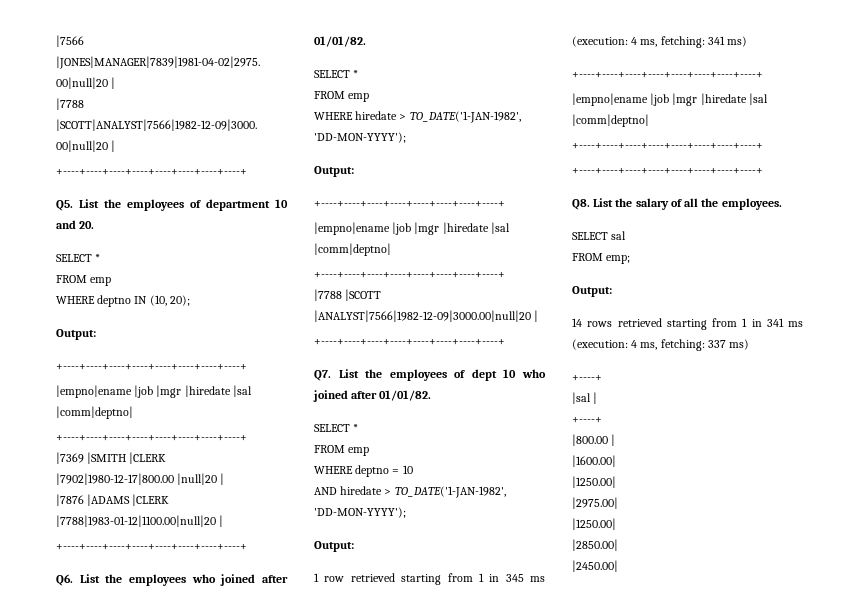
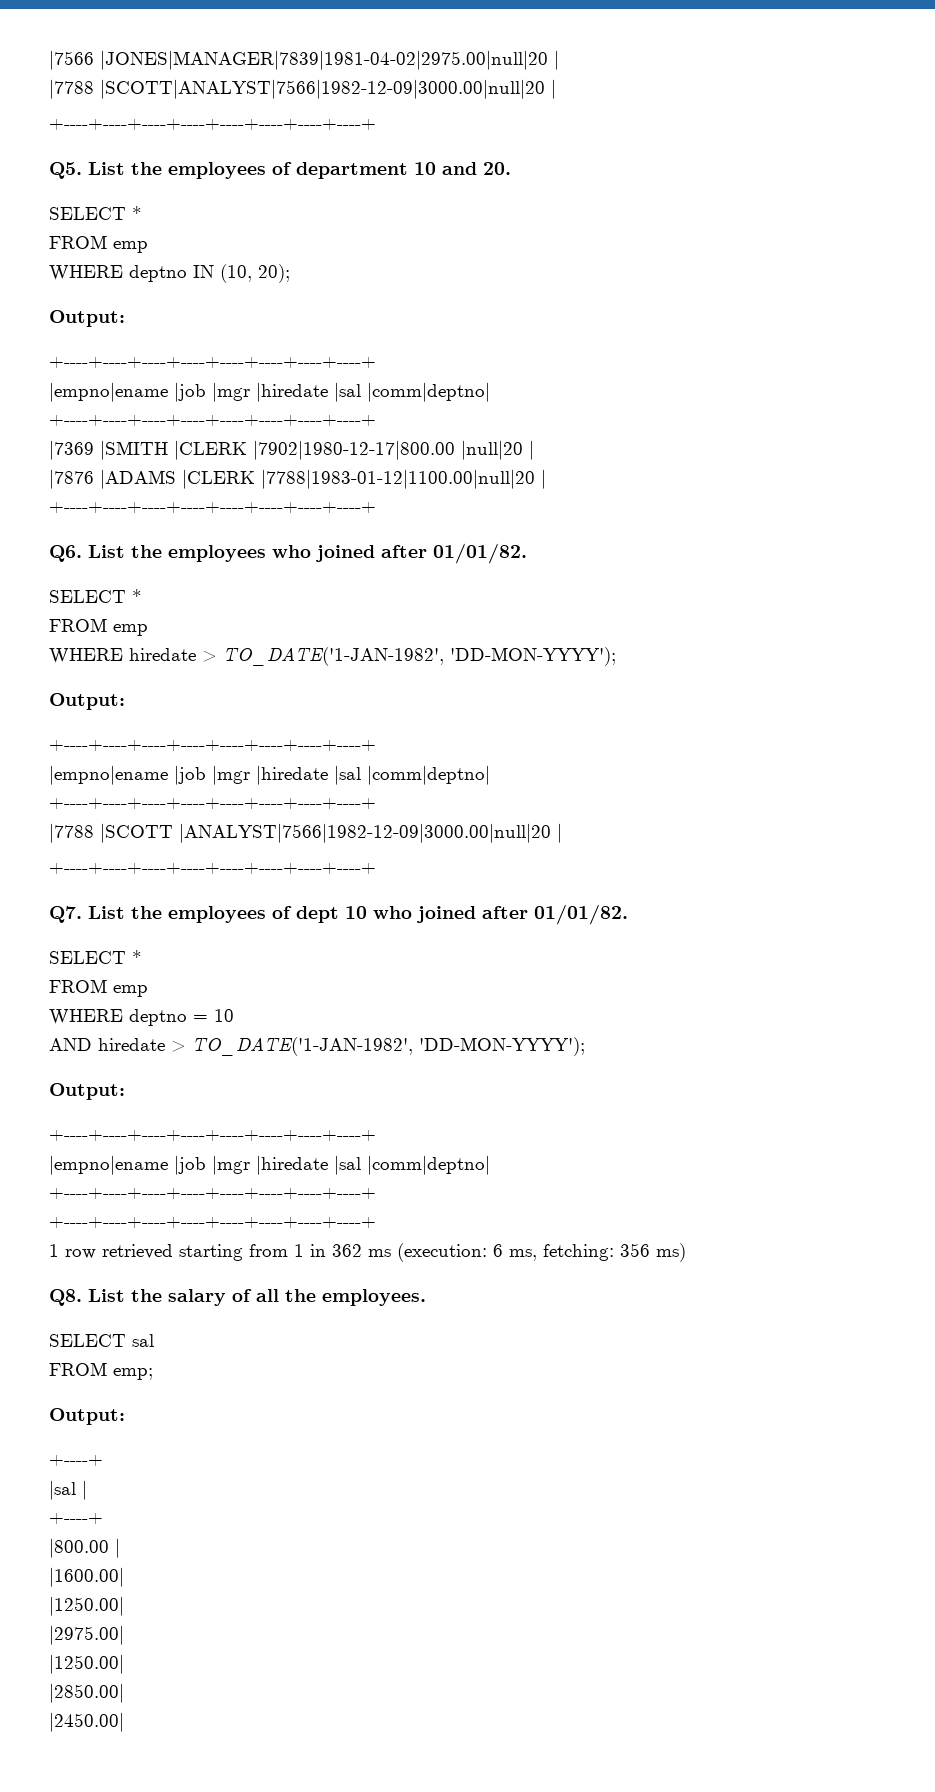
[314,573,545,585] [572,36,748,48] // 1 row retrieved starting from 1 in 345 ms (execution: 4 ms, fetching: 341 ms) -> (125, 1091) none
(763, 171) none -> [49,1243,686,1262] // 1 row retrieved starting from 1 in 362 ms (execution: 6 ms, fetching: 356 ms)
[572,318,803,330] [572,339,750,351] // 14 rows retrieved starting from 1 in 341 ms (execution: 4 ms, fetching: 337 ms) -> (125, 1416) none

